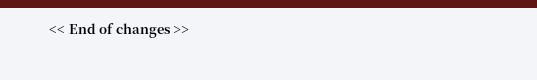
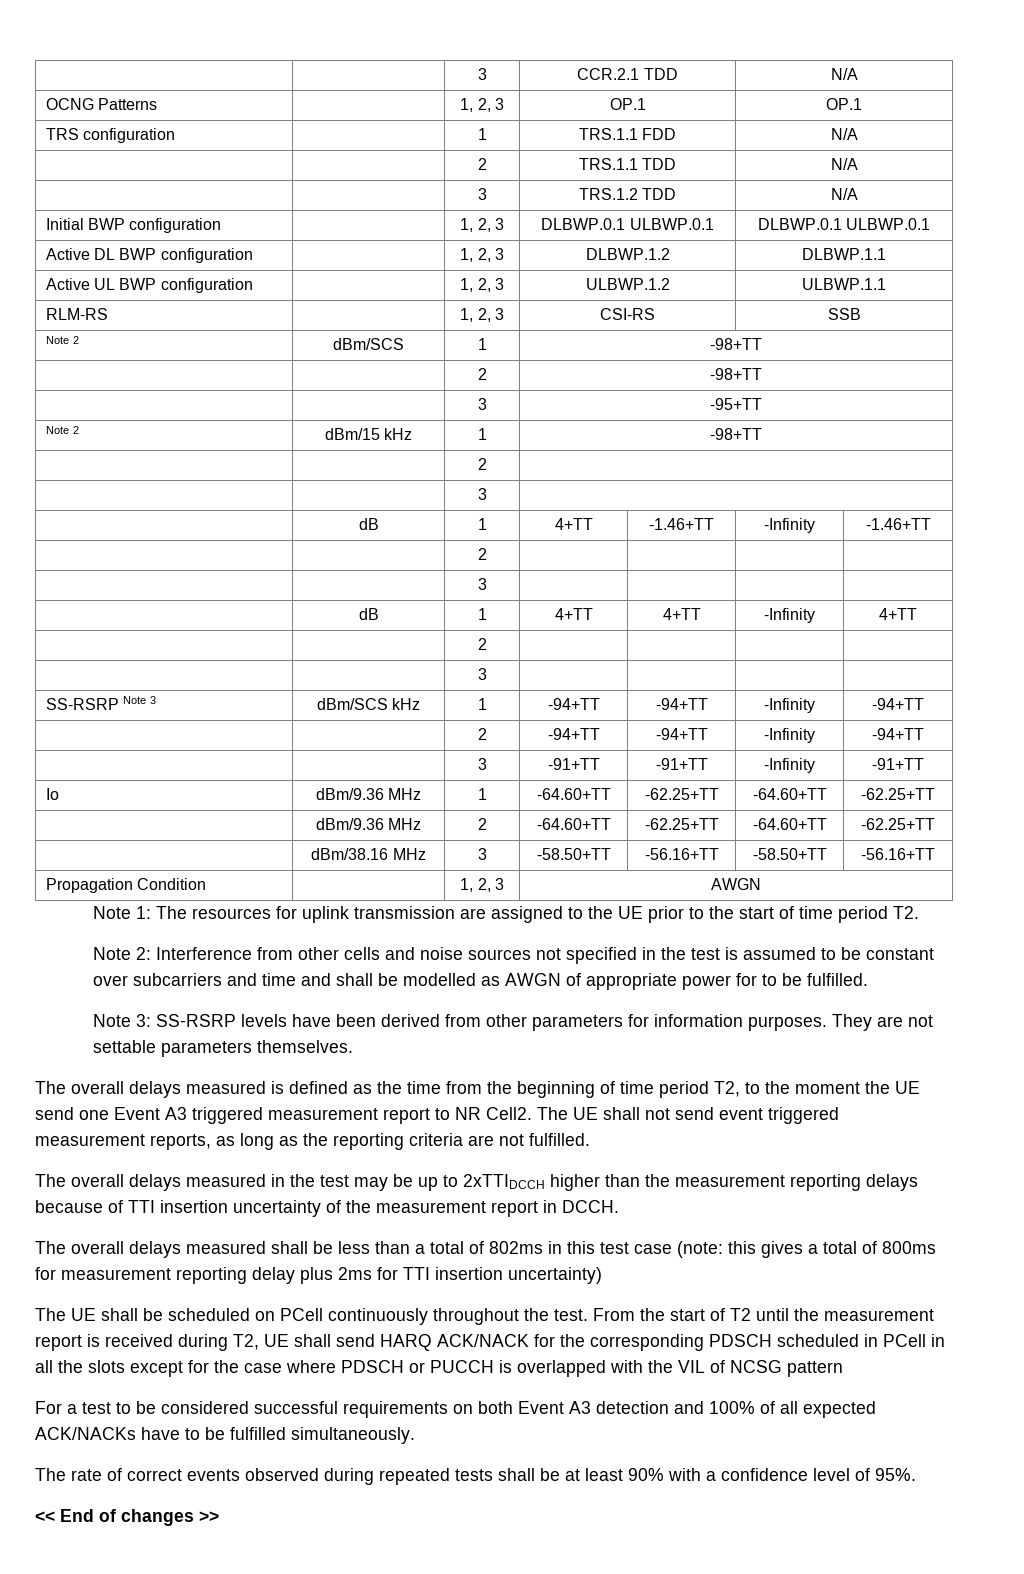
(49, 30) none -> [477,68,487,80] [577,68,678,80] [830,68,858,80] [45,98,157,110] [460,98,504,112] [609,98,646,110] [826,98,862,110] [45,128,175,143] [477,128,487,140] [578,128,677,140] [830,128,858,140] [477,158,487,170] [578,158,677,170] [830,158,858,170] [477,188,487,200] [578,188,677,200] [830,188,858,200] [45,218,222,233] [460,218,504,232] [541,218,714,230] [757,218,931,230] [45,248,253,263] [460,248,504,262] [585,248,670,260] [802,248,886,260] [45,278,253,293] [460,278,504,292] [585,278,670,290] [802,278,886,290] [45,308,108,320] [460,308,504,322] [600,308,655,320] [827,308,861,320] [45,336,79,344] [333,338,404,350] [477,338,487,350] [710,338,762,350] [477,368,487,380] [710,368,762,380] [477,398,487,410] [710,398,762,410] [45,426,79,434] [324,428,413,440] [477,428,487,440] [710,428,762,440] [477,458,487,470] [477,488,487,500] [358,518,379,530] [477,518,487,530] [554,518,593,530] [649,518,714,530] [764,518,815,533] [865,518,931,530] [477,548,487,560] [477,578,487,590] [358,608,379,620] [477,608,487,620] [554,608,593,620] [662,608,701,620] [764,608,815,623] [879,608,917,620] [477,638,487,650] [477,668,487,680] [45,696,157,710] [316,698,421,710] [477,698,487,710] [547,698,600,710] [655,698,708,710] [764,698,815,713] [872,698,924,710] [477,728,487,740] [547,728,600,740] [655,728,708,740] [764,728,815,743] [872,728,924,740] [477,758,487,770] [547,758,600,770] [655,758,708,770] [764,758,815,773] [872,758,924,770] [45,788,59,800] [315,788,422,800] [477,788,487,800] [536,788,611,800] [644,788,719,800] [752,788,827,800] [861,788,935,800] [315,818,422,830] [477,818,487,830] [536,818,611,830] [644,818,719,830] [752,818,827,830] [861,818,935,830] [311,848,426,860] [477,848,487,860] [536,848,611,860] [644,848,719,860] [752,848,827,860] [861,848,935,860] [45,878,206,893] [460,878,504,892] [711,878,761,890] [92,906,919,923] [92,947,934,964] [92,973,868,990] [92,1014,933,1031] [92,1040,353,1057] [35,1081,920,1098] [35,1107,839,1124] [35,1133,590,1150] [35,1174,918,1191] [35,1200,619,1217] [35,1241,936,1258] [35,1267,602,1284] [35,1308,934,1325] [35,1334,945,1351] [35,1360,843,1377] [35,1401,876,1418] [35,1427,415,1444] [35,1468,916,1485] | | 3 | CCR.2.1 TDD | N/A // OCNG Patterns | | 1, 2, 3 | OP.1 | OP.1 // TRS configuration | | 1 | TRS.1.1 FDD | N/A // | | 2 | TRS.1.1 TDD | N/A // | | 3 | TRS.1.2 TDD | N/A // Initial BWP configuration | | 1, 2, 3 | DLBWP.0.1 ULBWP.0.1 | DLBWP.0.1 ULBWP.0.1 // Active DL BWP configuration | | 1, 2, 3 | DLBWP.1.2 | DLBWP.1.1 // Active UL BWP configuration | | 1, 2, 3 | ULBWP.1.2 | ULBWP.1.1 // RLM-RS | | 1, 2, 3 | CSI-RS | SSB // Note 2 | dBm/SCS | 1 | -98+TT // | | 2 | -98+TT // | | 3 | -95+TT // Note 2 | dBm/15 kHz | 1 | -98+TT // | | 2 | // | | 3 | // | dB | 1 | 4+TT | -1.46+TT | -Infinity | -1.46+TT // | | 2 | | | | // | | 3 | | | | // | dB | 1 | 4+TT | 4+TT | -Infinity | 4+TT // | | 2 | | | | // | | 3 | | | | // SS-RSRP Note 3 | dBm/SCS kHz | 1 | -94+TT | -94+TT | -Infinity | -94+TT // | | 2 | -94+TT | -94+TT | -Infinity | -94+TT // | | 3 | -91+TT | -91+TT | -Infinity | -91+TT // Io | dBm/9.36 MHz | 1 | -64.60+TT | -62.25+TT | -64.60+TT | -62.25+TT // | dBm/9.36 MHz | 2 | -64.60+TT | -62.25+TT | -64.60+TT | -62.25+TT // | dBm/38.16 MHz | 3 | -58.50+TT | -56.16+TT | -58.50+TT | -56.16+TT // Propagation Condition | | 1, 2, 3 | AWGN // Note 1: The resources for uplink transmission are assigned to the UE prior to the start of time period T2. // Note 2: Interference from other cells and noise sources not specified in the test is assumed to be constant over subcarriers and time and shall be modelled as AWGN of appropriate power for to be fulfilled. // Note 3: SS-RSRP levels have been derived from other parameters for information purposes. They are not settable parameters themselves. // The overall delays measured is defined as the time from the beginning of time period T2, to the moment the UE send one Event A3 triggered measurement report to NR Cell2. The UE shall not send event triggered measurement reports, as long as the reporting criteria are not fulfilled. // The overall delays measured in the test may be up to 2xTTIDCCH higher than the measurement reporting delays because of TTI insertion uncertainty of the measurement report in DCCH. // The overall delays measured shall be less than a total of 802ms in this test case (note: this gives a total of 800ms for measurement reporting delay plus 2ms for TTI insertion uncertainty) // The UE shall be scheduled on PCell continuously throughout the test. From the start of T2 until the measurement report is received during T2, UE shall send HARQ ACK/NACK for the corresponding PDSCH scheduled in PCell in all the slots except for the case where PDSCH or PUCCH is overlapped with the VIL of NCSG pattern // For a test to be considered successful requirements on both Event A3 detection and 100% of all expected ACK/NACKs have to be fulfilled simultaneously. // The rate of correct events observed during repeated tests shall be at least 90% with a confidence level of 95%. //

